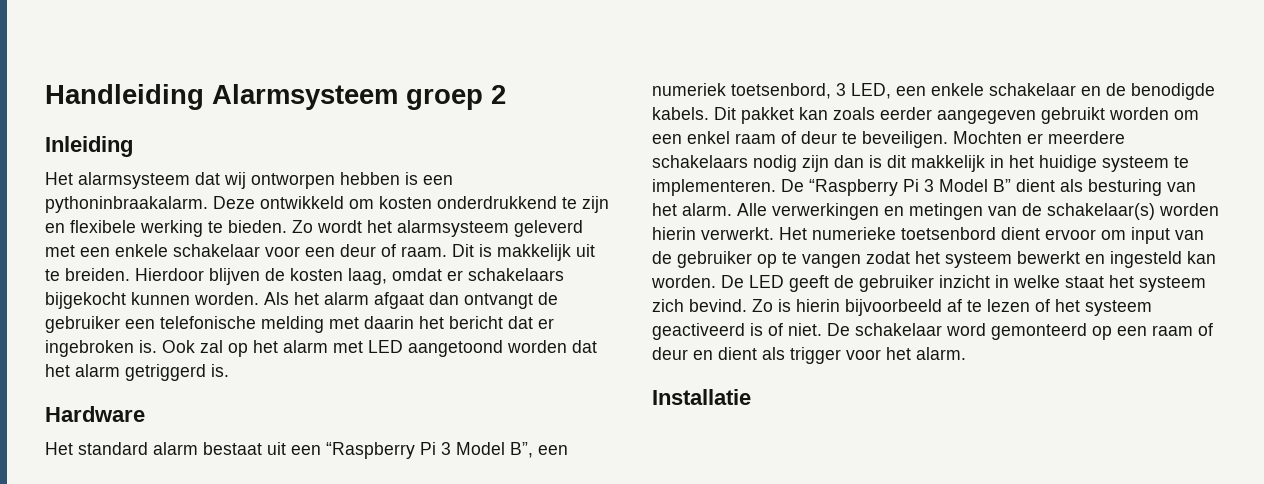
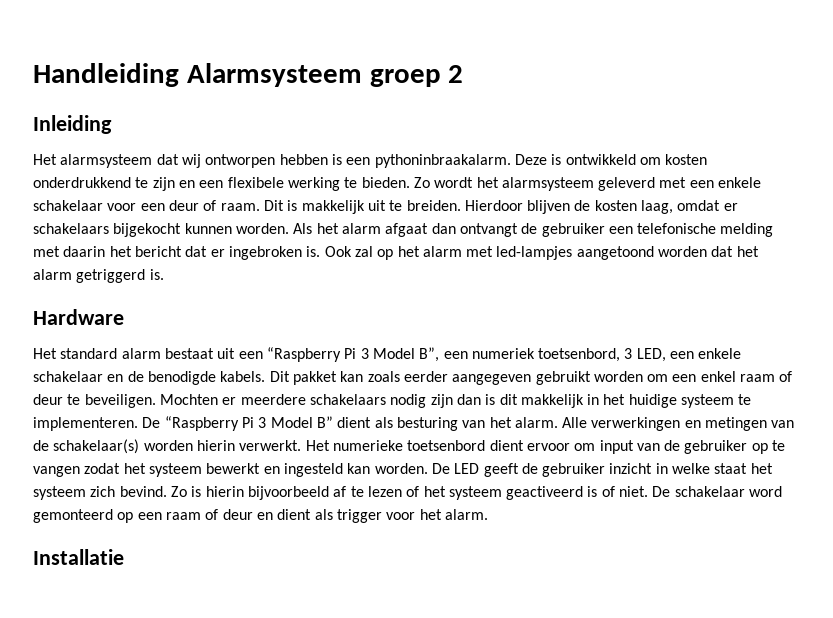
(255, 202) none -> [551,154,562,165] is
(65, 228) none -> [199,180,224,188] een
[368,340,403,353] LED -> [496,246,573,260] led-lampjes

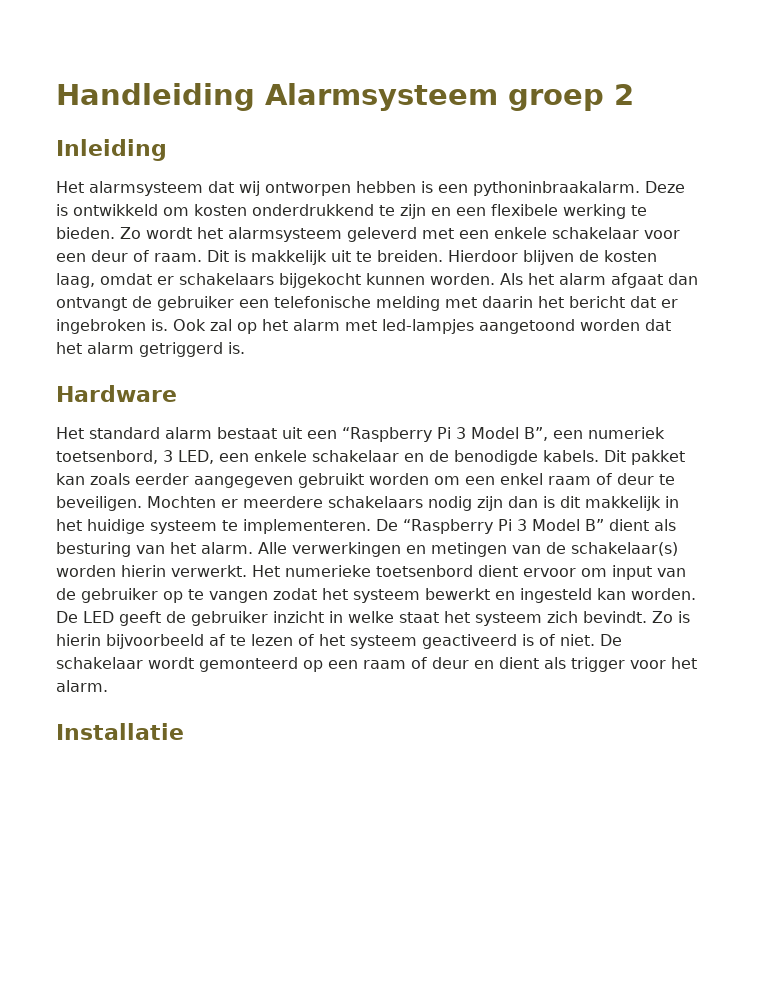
[119,486,167,497] bevind. -> [583,611,647,623] bevindt.
[749,486,783,497] word -> [148,657,194,669] wordt

